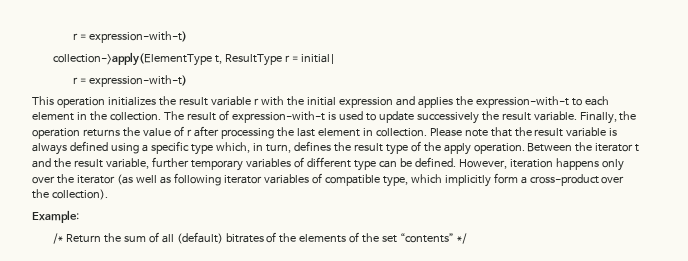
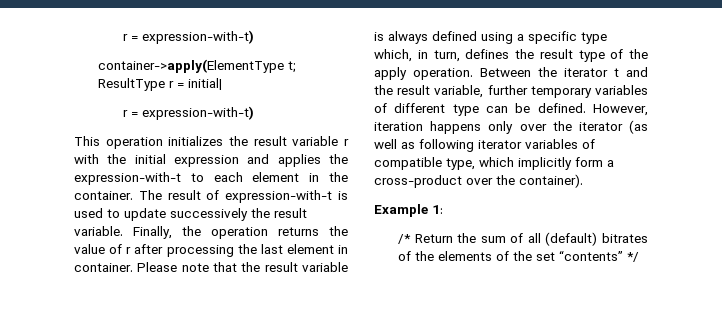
[73,31,188,43] [52,52,222,66] r = expression-with-t) // collection->apply(ElementType t, -> [122,30,254,44] [98,59,297,73] r = expression-with-t) // container->apply(ElementType t;
[109,112,161,121] collection. -> [74,191,133,200] container.
[375,128,427,137] collection. -> [74,263,133,272] container.
[51,189,108,200] [32,210,79,223] collection). // Example: -> [519,174,583,188] [374,204,443,217] container). // Example 1:

